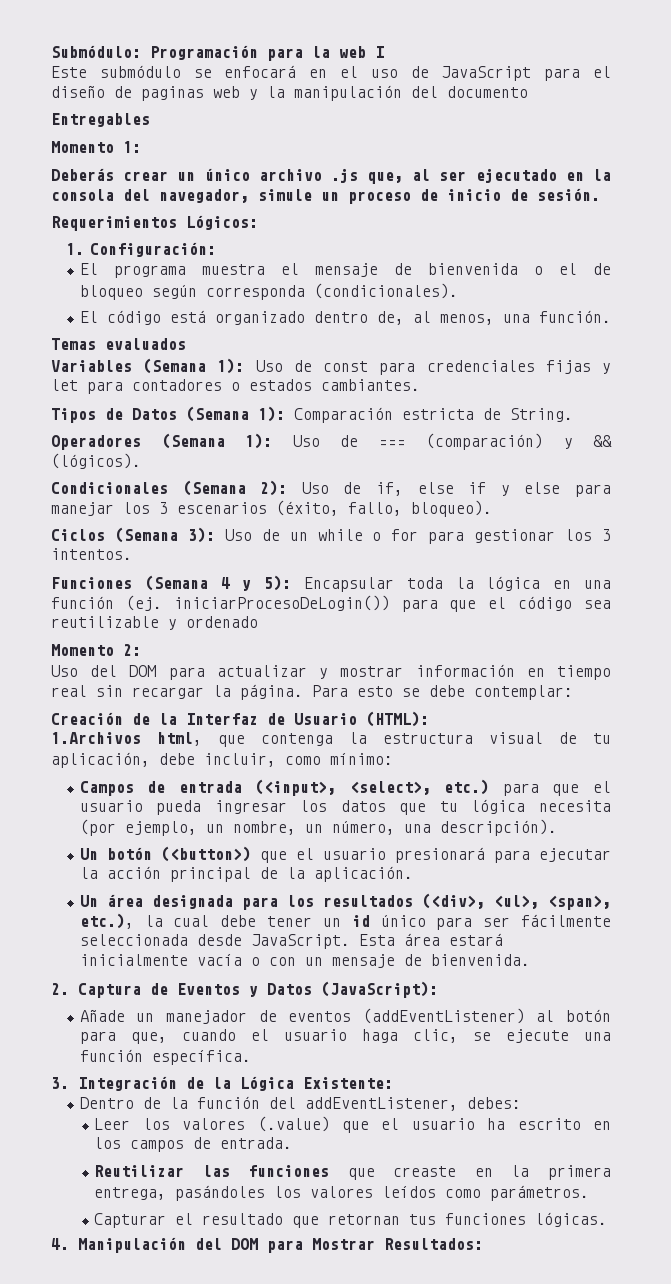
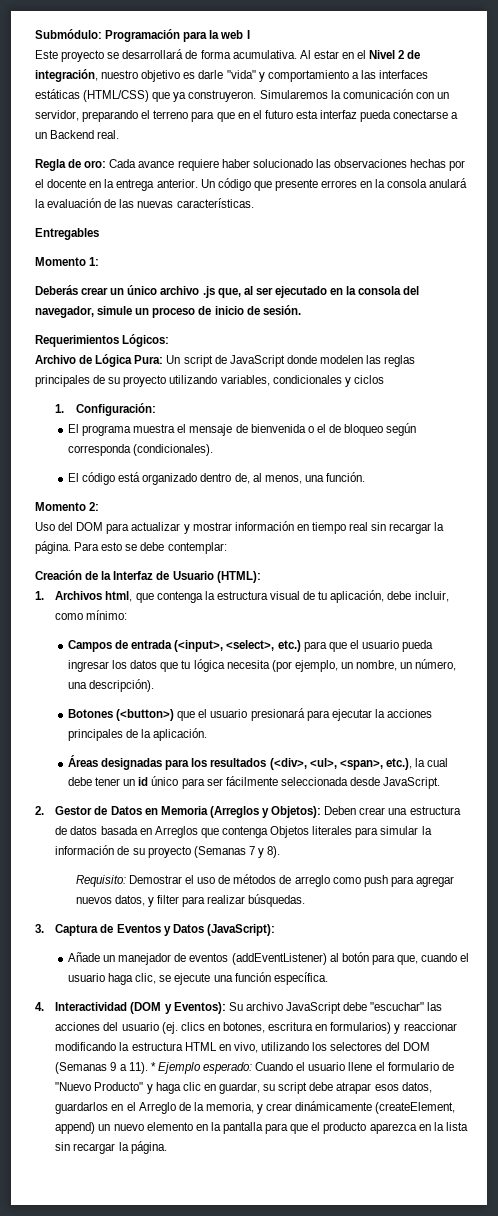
[99,65,611,81] [51,85,528,101] submódulo se enfocará en el uso de JavaScript para el diseño de paginas web y la manipulación del documento -> [61,49,421,62] [35,69,429,82] [35,89,449,102] [35,110,459,122] [35,130,120,139] [35,159,466,171] [35,178,468,191] [35,198,254,208] proyecto se desarrollará de forma acumulativa. Al estar en el Nivel 2 de integración, nuestro objetivo es darle "vida" y comportamiento a las interfaces estáticas (HTML/CSS) que ya construyeron. Simularemos la comunicación con un servidor, preparando el terreno para que en el futuro esta interfaz pueda conectarse a un Backend real. // Regla de oro: Cada avance requiere haber solucionado las observaciones hechas por el docente en la entrega anterior. Un código que presente errores en la consola anulará la evaluación de las nuevas características.
(258, 222) none -> [35,354,416,367] [35,375,384,387] // Archivo de Lógica Pura: Un script de JavaScript donde modelen las reglas principales de su proyecto utilizando variables, condicionales y ciclos
[51,338,186,350] [51,358,611,375] [51,379,420,394] [51,406,573,423] [51,433,612,450] [51,453,141,469] [51,480,612,497] [51,500,492,517] [51,527,611,544] [51,548,132,560] [51,575,611,592] [51,595,611,612] [51,616,258,630] // Temas evaluados // Variables (Semana 1): Uso de const para credenciales fijas y let para contadores o estados cambiantes. // Tipos de Datos (Semana 1): Comparación estricta de String. // Operadores (Semana 1): Uso de === (comparación) y && (lógicos). // Condicionales (Semana 2): Uso de if, else if y else para manejar los 3 escenarios (éxito, fallo, bloqueo). // Ciclos (Semana 3): Uso de un while o for para gestionar los 3 intentos. // Funciones (Semana 4 y 5): Encapsular toda la lógica en una función (ej. iniciarProcesoDeLogin()) para que el código sea reutilizable y ordenado -> (365, 477) none
[51,732,141,744] 1.Archivos -> [35,591,103,600] 1. Archivos
[79,847,152,860] Un botón -> [68,709,114,718] Botones
[106,866,251,882] acción principal -> [386,709,432,718] [68,729,124,741] acciones principales
[79,894,233,909] Un área designada -> [68,755,163,770] Áreas designadas
[358,933,503,946] [79,954,530,968] [51,983,69,995] Esta área estará inicialmente vacía o con un mensaje de bienvenida. // 2. -> [35,806,461,818] [55,826,432,838] [55,845,281,858] [75,874,454,887] [75,894,306,907] [35,924,44,933] // 2. Gestor de Datos en Memoria (Arreglos y Objetos): Deben crear una estructura de datos basada en Arreglos que contenga Objetos literales para simular la información de su proyecto (Semanas 7 y 8). // Requisito: Demostrar el uso de métodos de arreglo como push para agregar nuevos datos, y filter para realizar búsquedas. // 3.
[51,1076,393,1091] [79,1096,521,1111] [94,1116,612,1133] [94,1137,293,1152] [94,1165,611,1180] [94,1185,590,1201] [94,1212,608,1228] [51,1237,483,1253] 3. Integración de la Lógica Existente: // Dentro de la función del addEventListener, debes: // Leer los valores (.value) que el usuario ha escrito en los campos de entrada. // Reutilizar las funciones que creaste en la primera entrega, pasándoles los valores leídos como parámetros. // Capturar el resultado que retornan tus funciones lógicas. // 4. Manipulación del DOM para Mostrar Resultados: -> [35,1002,443,1014] [55,1022,457,1034] [55,1042,431,1053] [55,1062,454,1074] [55,1082,432,1094] [55,1101,456,1114] [55,1122,468,1134] [55,1141,167,1154] 4. Interactividad (DOM y Eventos): Su archivo JavaScript debe "escuchar" las acciones del usuario (ej. clics en botones, escritura en formularios) y reaccionar modificando la estructura HTML en vivo, utilizando los selectores del DOM (Semanas 9 a 11). * Ejemplo esperado: Cuando el usuario llene el formulario de "Nuevo Producto" y haga clic en guardar, su script debe atrapar esos datos, guardarlos en el Arreglo de la memoria, y crear dinámicamente (createElement, append) un nuevo elemento en la pantalla para que el producto aparezca en la lista sin recargar la página.

